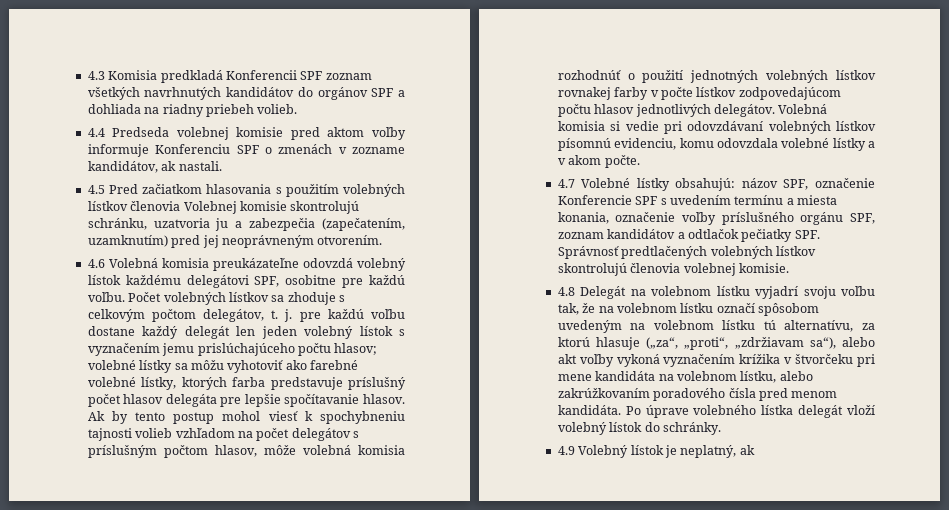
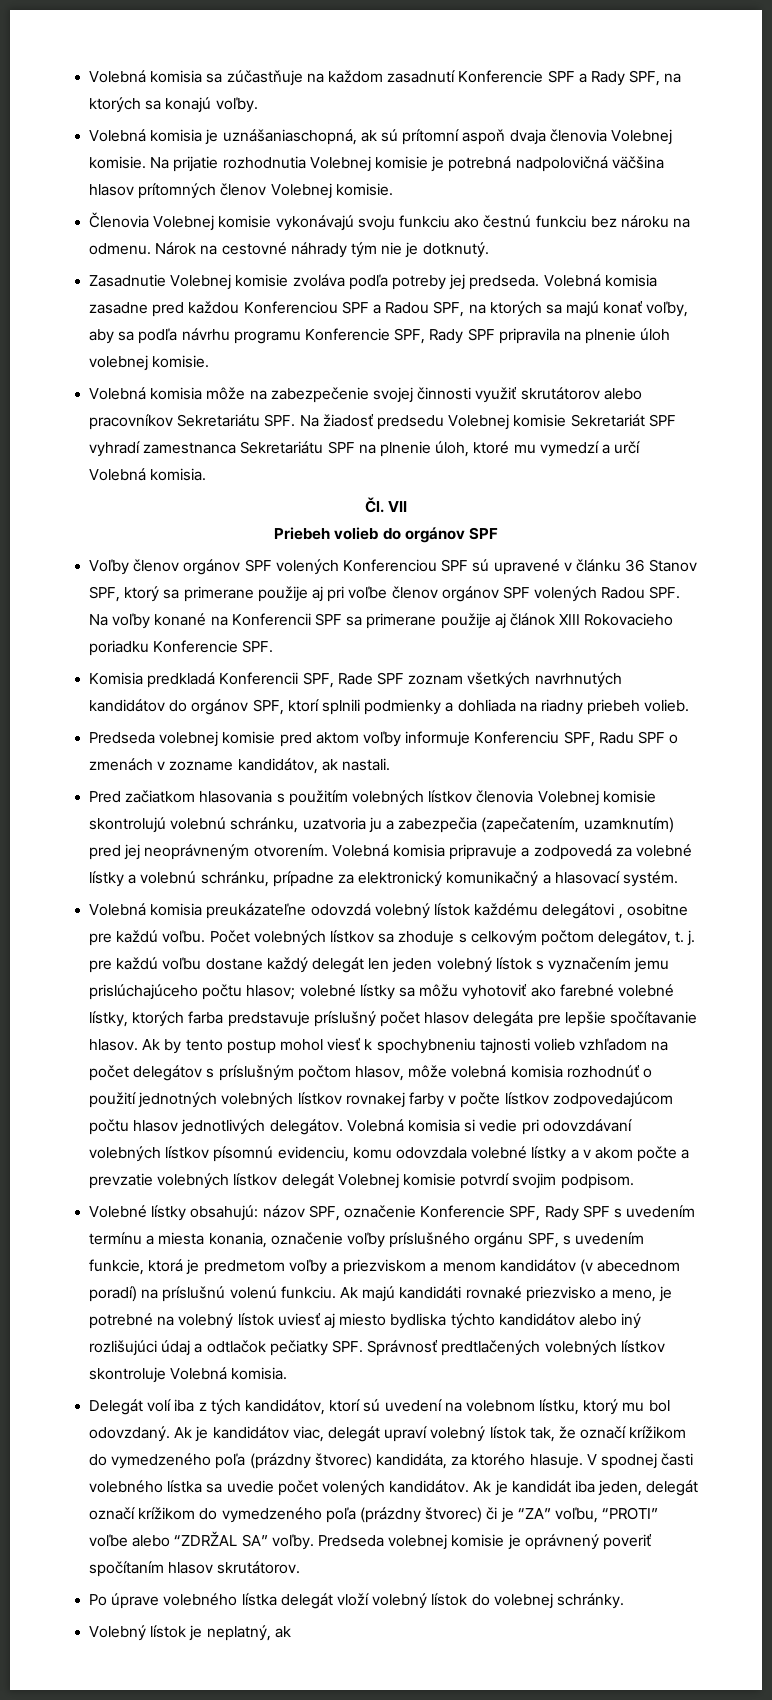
[87,71,105,80] 4.3 -> [89,70,682,86] [89,97,258,113] [89,129,672,145] [89,156,664,172] [89,183,393,199] [89,212,691,231] [89,242,489,258] [89,274,657,290] [89,301,689,317] [89,328,671,344] [89,355,210,371] [89,387,642,403] [89,414,676,430] [89,441,641,457] [89,468,207,481] [364,497,408,513] [274,527,498,543] [89,559,698,575] [89,586,681,602] [89,613,674,629] [89,640,274,656] Volebná komisia sa zúčastňuje na každom zasadnutí Konferencie SPF a Rady SPF, na ktorých sa konajú voľby. // Volebná komisia je uznášaniaschopná, ak sú prítomní aspoň dvaja členovia Volebnej komisie. Na prijatie rozhodnutia Volebnej komisie je potrebná nadpolovičná väčšina hlasov prítomných členov Volebnej komisie. // Členovia Volebnej komisie vykonávajú svoju funkciu ako čestnú funkciu bez nároku na odmenu. Nárok na cestovné náhrady tým nie je dotknutý. // Zasadnutie Volebnej komisie zvoláva podľa potreby jej predseda. Volebná komisia zasadne pred každou Konferenciou SPF a Radou SPF, na ktorých sa majú konať voľby, aby sa podľa návrhu programu Konferencie SPF, Rady SPF pripravila na plnenie úloh volebnej komisie. // Volebná komisia môže na zabezpečenie svojej činnosti využiť skrutátorov alebo pracovníkov Sekretariátu SPF. Na žiadosť predsedu Volebnej komisie Sekretariát SPF vyhradí zamestnanca Sekretariátu SPF na plnenie úloh, ktoré mu vymedzí a určí Volebná komisia. // Čl. VII // Priebeh volieb do orgánov SPF // Voľby členov orgánov SPF volených Konferenciou SPF sú upravené v článku 36 Stanov SPF, ktorý sa primerane použije aj pri voľbe členov orgánov SPF volených Radou SPF. Na voľby konané na Konferencii SPF sa primerane použije aj článok XIII Rokovacieho poriadku Konferencie SPF. //
(297, 75) none -> [302,672,373,688] SPF, Rade
[371,88,394,97] SPF -> [252,699,442,715] SPF, ktorí splnili podmienky
[87,128,105,137] 4.4 -> (690, 705) none
(231, 149) none -> [563,731,634,747] SPF, Radu
[87,185,105,194] 4.5 -> (390, 764) none
(360, 207) none -> [170,817,227,830] volebnú
[87,259,105,268] // 4.6 -> [331,844,692,860] [89,871,678,887] Volebná komisia pripravuje a zodpovedá za volebné lístky a volebnú schránku, prípadne za elektronický komunikačný a hlasovací systém. //
[254,276,280,287] SPF, -> [618,914,623,919] ,
[604,155,640,168] [557,179,575,188] počte. // 4.7 -> [637,1146,690,1162] [89,1173,634,1189] počte a prevzatie volebných lístkov delegát Volebnej komisie potvrdí svojim podpisom. //
(632, 200) none -> [509,1205,579,1221] SPF, Rady
[557,229,676,239] zoznam kandidátov -> [562,1232,644,1245] [89,1259,681,1275] [89,1286,673,1302] [89,1313,642,1329] [89,1340,191,1356] s uvedením funkcie, ktorá je predmetom voľby a priezviskom a menom kandidátov (v abecednom poradí) na príslušnú volenú funkciu. Ak majú kandidáti rovnaké priezvisko a meno, je potrebné na volebný lístok uviesť aj miesto bydliska týchto kandidátov alebo iný rozlišujúci údaj
[557,263,789,276] [557,286,875,299] [557,303,819,316] [557,320,875,333] [557,337,875,350] [557,354,875,367] [557,371,813,383] [557,388,838,401] [557,405,621,415] skontrolujú členovia volebnej komisie. // 4.8 Delegát na volebnom lístku vyjadrí svoju voľbu tak, že na volebnom lístku označí spôsobom uvedeným na volebnom lístku tú alternatívu, za ktorú hlasuje („za“, „proti“, „zdržiavam sa“), alebo akt voľby vykoná vyznačením krížika v štvorčeku pri mene kandidáta na volebnom lístku, alebo zakrúžkovaním poradového čísla pred menom kandidáta. -> [89,1367,288,1383] [89,1399,670,1415] [89,1426,687,1442] [89,1453,694,1469] [89,1480,699,1496] [89,1507,659,1523] [89,1531,652,1550] [89,1561,301,1577] skontroluje Volebná komisia. // Delegát volí iba z tých kandidátov, ktorí sú uvedení na volebnom lístku, ktorý mu bol odovzdaný. Ak je kandidátov viac, delegát upraví volebný lístok tak, že označí krížikom do vymedzeného poľa (prázdny štvorec) kandidáta, za ktorého hlasuje. V spodnej časti volebného lístka sa uvedie počet volených kandidátov. Ak je kandidát iba jeden, delegát označí krížikom do vymedzeného poľa (prázdny štvorec) či je “ZA” voľbu, “PROTI” voľbe alebo “ZDRŽAL SA” voľby. Predseda volebnej komisie je oprávnený poveriť spočítaním hlasov skrutátorov. //
(660, 427) none -> [493,1593,553,1609] volebnej
[557,446,575,455] 4.9 -> (624, 1601) none

